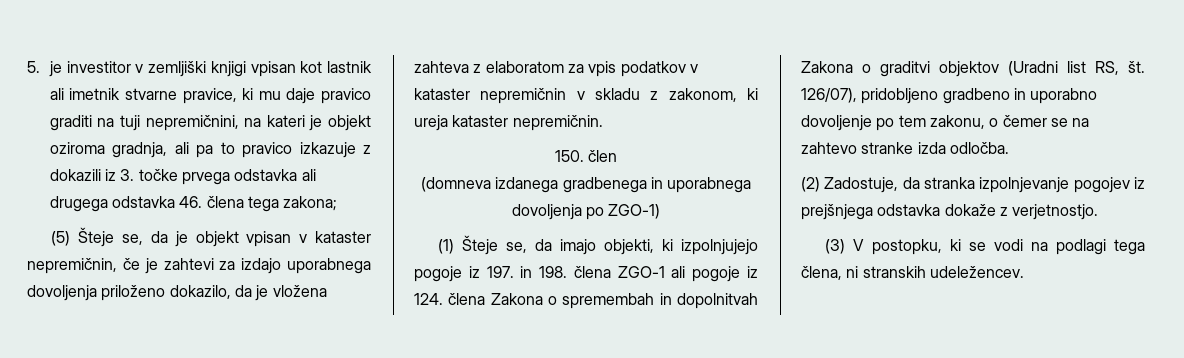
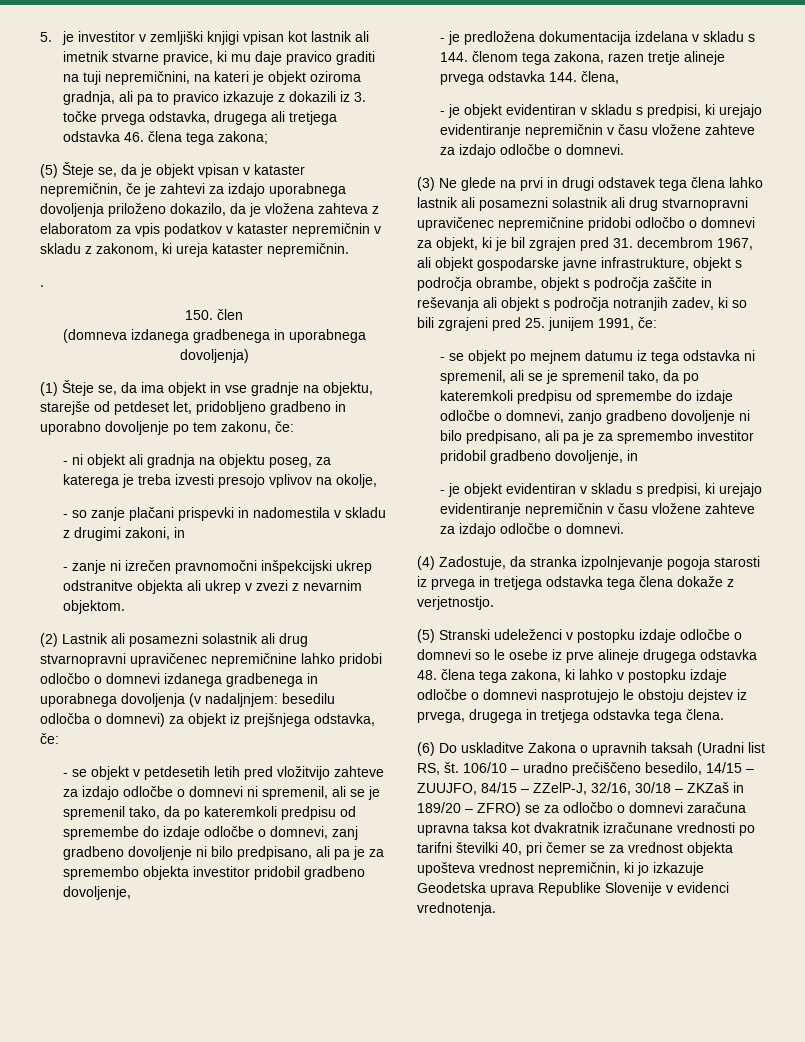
[234,169,316,181] [49,196,108,212] odstavka ali drugega -> [148,111,337,125] odstavka, drugega ali tretjega
(603, 123) none -> [40,285,44,287] // .
[511,204,661,220] dovoljenja po ZGO-1) -> [179,349,249,363] dovoljenja)
[560,239,758,255] [414,266,758,282] [414,293,758,309] [801,61,1145,77] [801,88,857,103] imajo objekti, ki izpolnjujejo pogoje iz 197. in 198. člena ZGO-1 ali pogoje iz 124. člena Zakona o spremembah in dopolnitvah Zakona o graditvi objektov (Uradni list RS, št. 126/07), -> [141,382,373,396] [40,401,192,415] ima objekt in vse gradnje na objektu, starejše od petdeset let,
[989,115,1090,127] [801,142,1009,154] [801,177,1145,193] [801,204,1099,220] [825,239,1145,255] [801,266,1024,280] o čemer se na zahtevo stranke izda odločba. // (2) Zadostuje, da stranka izpolnjevanje pogojev iz prejšnjega odstavka dokaže z verjetnostjo. // (3) V postopku, ki se vodi na podlagi tega člena, ni stranskih udeležencev. -> [275,421,294,432] [62,454,331,468] [62,474,377,488] [62,507,386,521] [62,527,185,541] [62,560,372,574] [62,580,362,594] [62,600,125,614] [40,633,308,647] [40,653,382,667] [40,673,318,687] [40,693,335,707] [40,713,375,727] [40,733,59,744] [62,766,384,780] [62,786,380,800] [62,806,356,820] [62,826,358,840] [62,846,384,860] [62,866,365,880] [62,886,131,900] [439,31,755,45] [439,51,725,65] [439,71,619,85] [439,104,762,118] [439,124,755,138] [439,144,624,158] [417,177,763,191] [417,197,748,211] [417,217,755,231] [417,237,753,251] [417,257,742,271] [417,277,712,291] [417,297,747,311] [417,317,657,331] [439,350,755,364] [439,370,699,384] [439,390,733,404] [439,410,750,424] [439,430,754,444] [439,450,638,464] [439,483,762,497] [439,503,755,517] [439,523,624,537] [417,556,760,570] [417,576,734,590] [417,596,494,610] [417,629,742,643] [417,649,757,663] [417,669,727,683] [417,689,747,703] [417,709,724,723] [417,742,765,756] [417,762,754,776] [417,782,744,795] [417,802,746,816] [417,822,755,836] [417,842,733,856] [417,862,704,876] [417,882,729,896] [417,902,496,916] če: // - ni objekt ali gradnja na objektu poseg, za katerega je treba izvesti presojo vplivov na okolje, // - so zanje plačani prispevki in nadomestila v skladu z drugimi zakoni, in // - zanje ni izrečen pravnomočni inšpekcijski ukrep odstranitve objekta ali ukrep v zvezi z nevarnim objektom. // (2) Lastnik ali posamezni solastnik ali drug stvarnopravni upravičenec nepremičnine lahko pridobi odločbo o domnevi izdanega gradbenega in uporabnega dovoljenja (v nadaljnjem: besedilu odločba o domnevi) za objekt iz prejšnjega odstavka, če: // - se objekt v petdesetih letih pred vložitvijo zahteve za izdajo odločbe o domnevi ni spremenil, ali se je spremenil tako, da po kateremkoli predpisu od spremembe do izdaje odločbe o domnevi, zanj gradbeno dovoljenje ni bilo predpisano, ali pa je za spremembo objekta investitor pridobil gradbeno dovoljenje, // - je predložena dokumentacija izdelana v skladu s 144. členom tega zakona, razen tretje alineje prvega odstavka 144. člena, // - je objekt evidentiran v skladu s predpisi, ki urejajo evidentiranje nepremičnin v času vložene zahteve za izdajo odločbe o domnevi. // (3) Ne glede na prvi in drugi odstavek tega člena lahko lastnik ali posamezni solastnik ali drug stvarnopravni upravičenec nepremičnine pridobi odločbo o domnevi za objekt, ki je bil zgrajen pred 31. decembrom 1967, ali objekt gospodarske javne infrastrukture, objekt s področja obrambe, objekt s področja zaščite in reševanja ali objekt s področja notranjih zadev, ki so bili zgrajeni pred 25. junijem 1991, če: // - se objekt po mejnem datumu iz tega odstavka ni spremenil, ali se je spremenil tako, da po kateremkoli predpisu od spremembe do izdaje odločbe o domnevi, zanjo gradbeno dovoljenje ni bilo predpisano, ali pa je za spremembo investitor pridobil gradbeno dovoljenje, in // - je objekt evidentiran v skladu s predpisi, ki urejajo evidentiranje nepremičnin v času vložene zahteve za izdajo odločbe o domnevi. // (4) Zadostuje, da stranka izpolnjevanje pogoja starosti iz prvega in tretjega odstavka tega člena dokaže z verjetnostjo. // (5) Stranski udeleženci v postopku izdaje odločbe o domnevi so le osebe iz prve alineje drugega odstavka 48. člena tega zakona, ki lahko v postopku izdaje odločbe o domnevi nasprotujejo le obstoju dejstev iz prvega, drugega in tretjega odstavka tega člena. // (6) Do uskladitve Zakona o upravnih taksah (Uradni list RS, št. 106/10 – uradno prečiščeno besedilo, 14/15 – ZUUJFO, 84/15 – ZZelP-J, 32/16, 30/18 – ZKZaš in 189/20 – ZFRO) se za odločbo o domnevi zaračuna upravna taksa kot dvakratnik izračunane vrednosti po tarifni številki 40, pri čemer se za vrednost objekta upošteva vrednost nepremičnin, ki jo izkazuje Geodetska uprava Republike Slovenije v evidenci vrednotenja.

